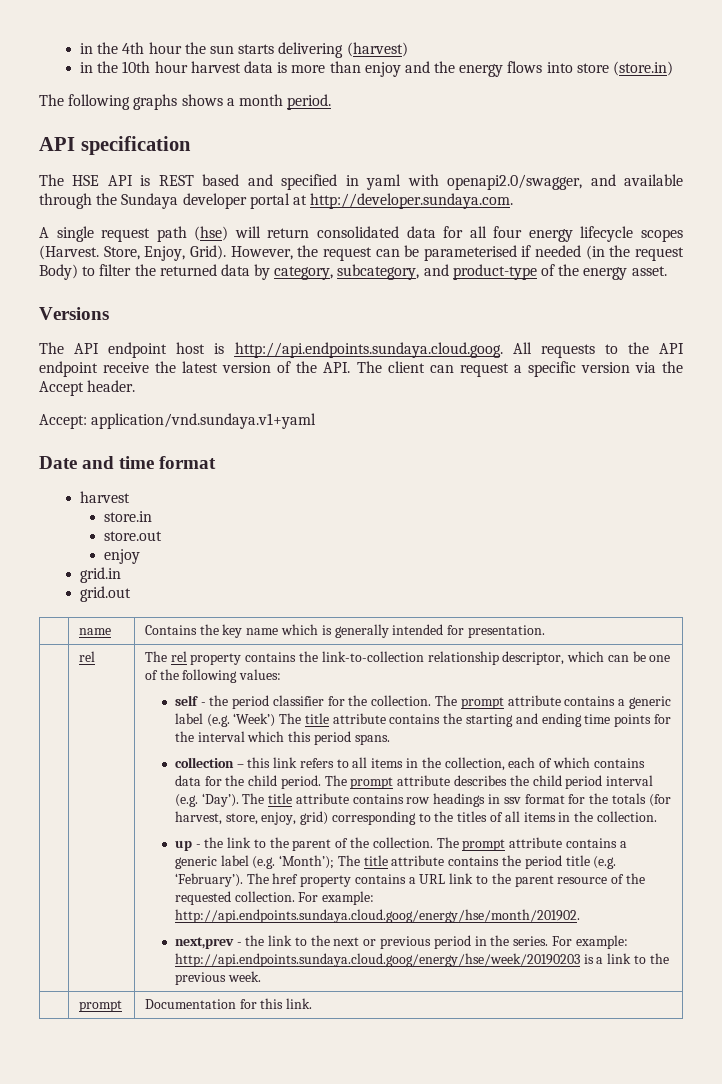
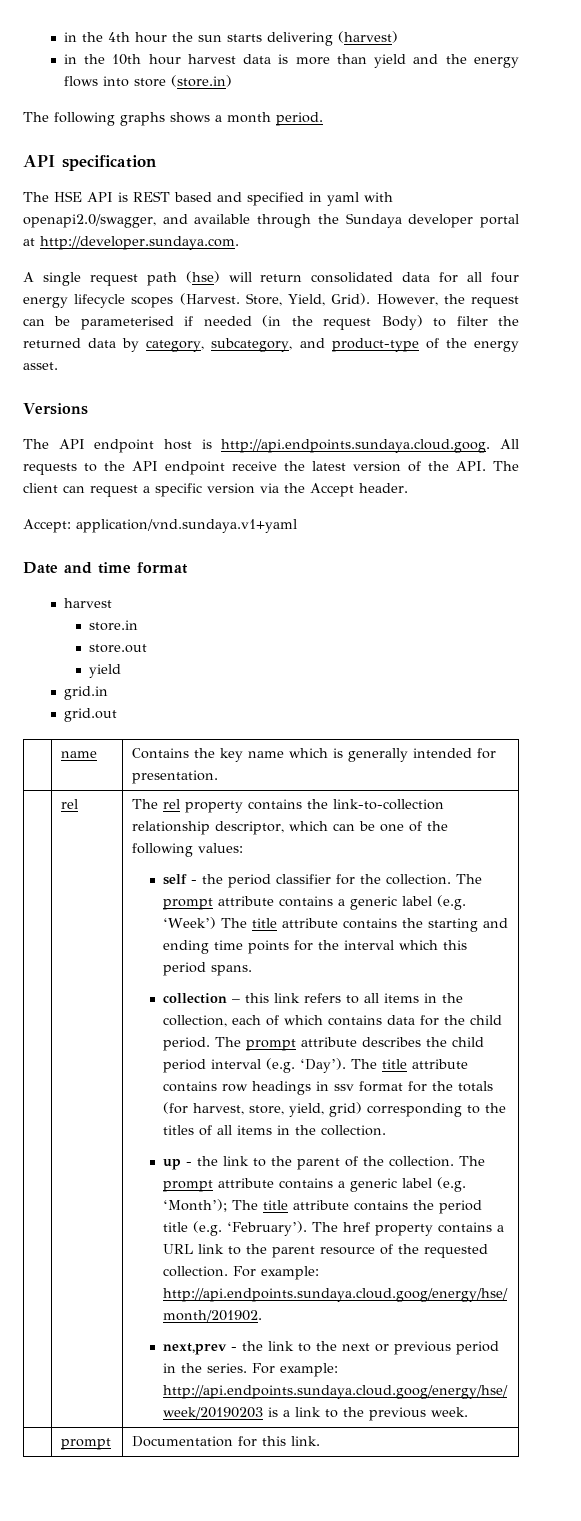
[364,62,401,77] enjoy -> [374,54,407,68] yield
[144,246,186,261] Enjoy, -> [288,294,326,306] Yield,
[104,549,141,564] enjoy -> [88,664,121,678] yield
[261,812,297,825] enjoy, -> [289,1103,325,1117] yield,

